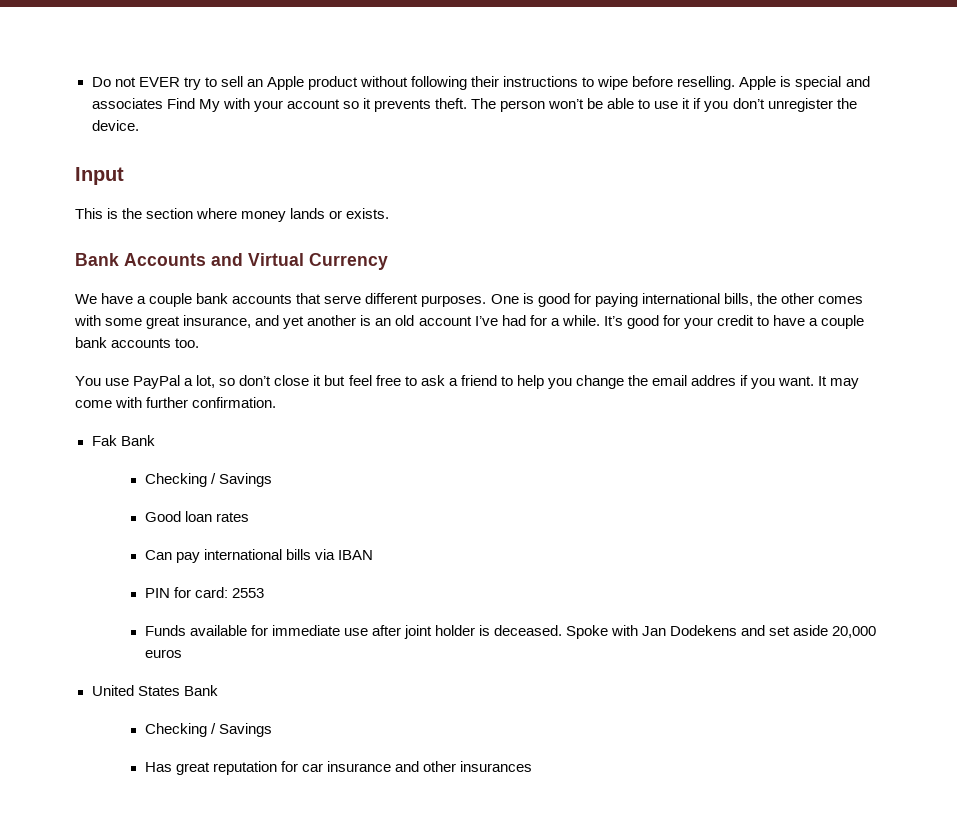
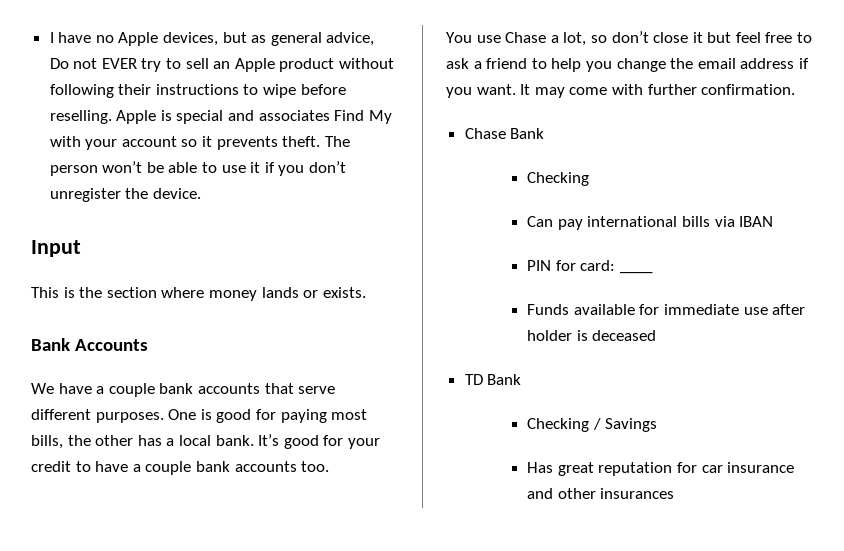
(91, 82) none -> [49,32,375,46] I have no Apple devices, but as general advice,
[211,253,388,270] and Virtual Currency -> (149, 345) none
[641,293,720,304] international -> [331,409,368,420] most
[817,296,863,304] [74,315,600,329] comes with some great insurance, and yet another is an old account I’ve had for a while. -> [137,435,254,446] has a local bank.
[133,375,181,389] PayPal -> [505,32,547,43] Chase
[691,375,737,386] addres -> [740,58,795,69] address
[91,435,155,446] [144,473,272,487] [144,511,249,522] Fak Bank // Checking / Savings // Good loan rates -> [464,128,545,139] [527,172,590,186] Chase Bank // Checking
[231,588,264,598] 2553 -> [620,271,654,274] ____
[403,625,432,639] joint -> (806, 309) none
[494,625,877,639] [144,649,182,658] [91,685,180,696] deceased. Spoke with Jan Dodekens and set aside 20,000 euros // United States -> [592,330,657,341] [464,374,483,385] deceased // TD

